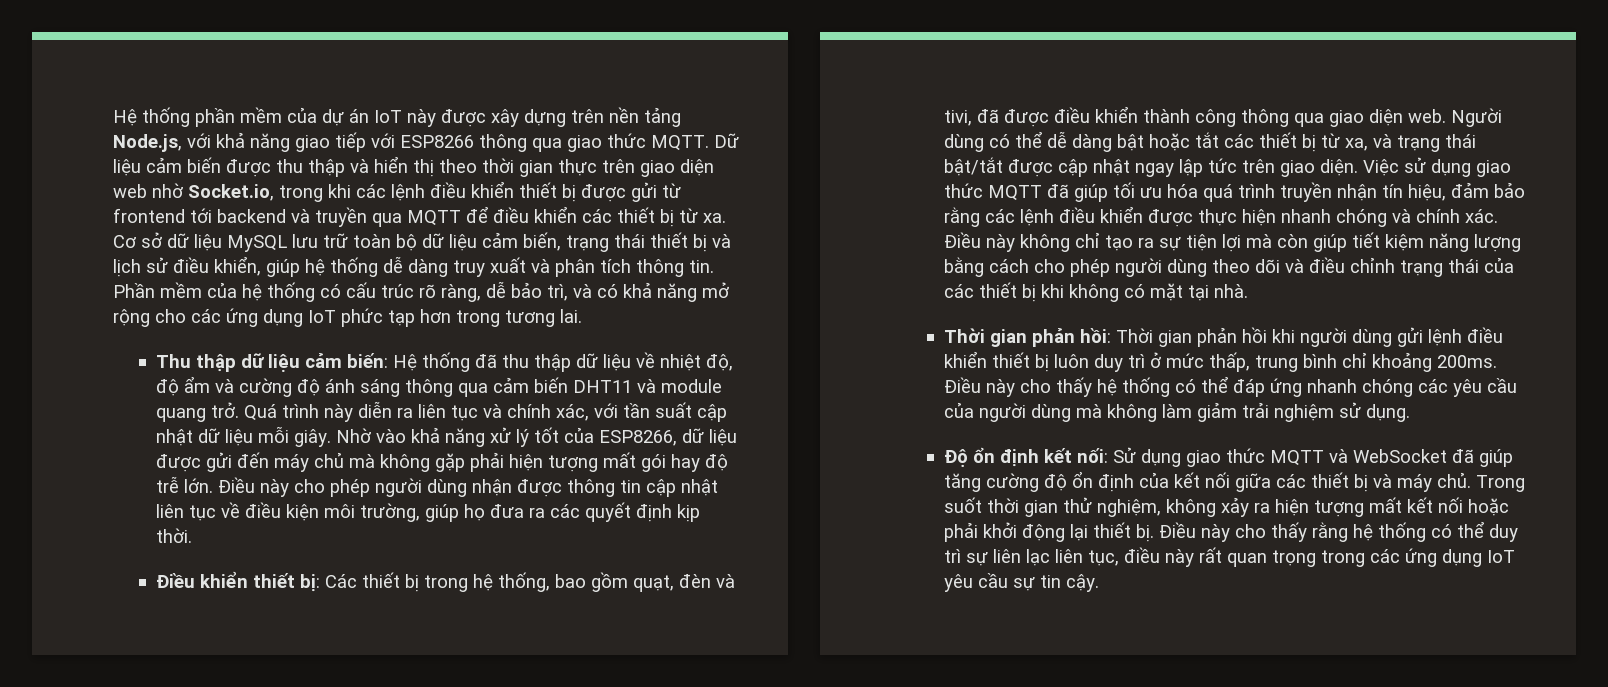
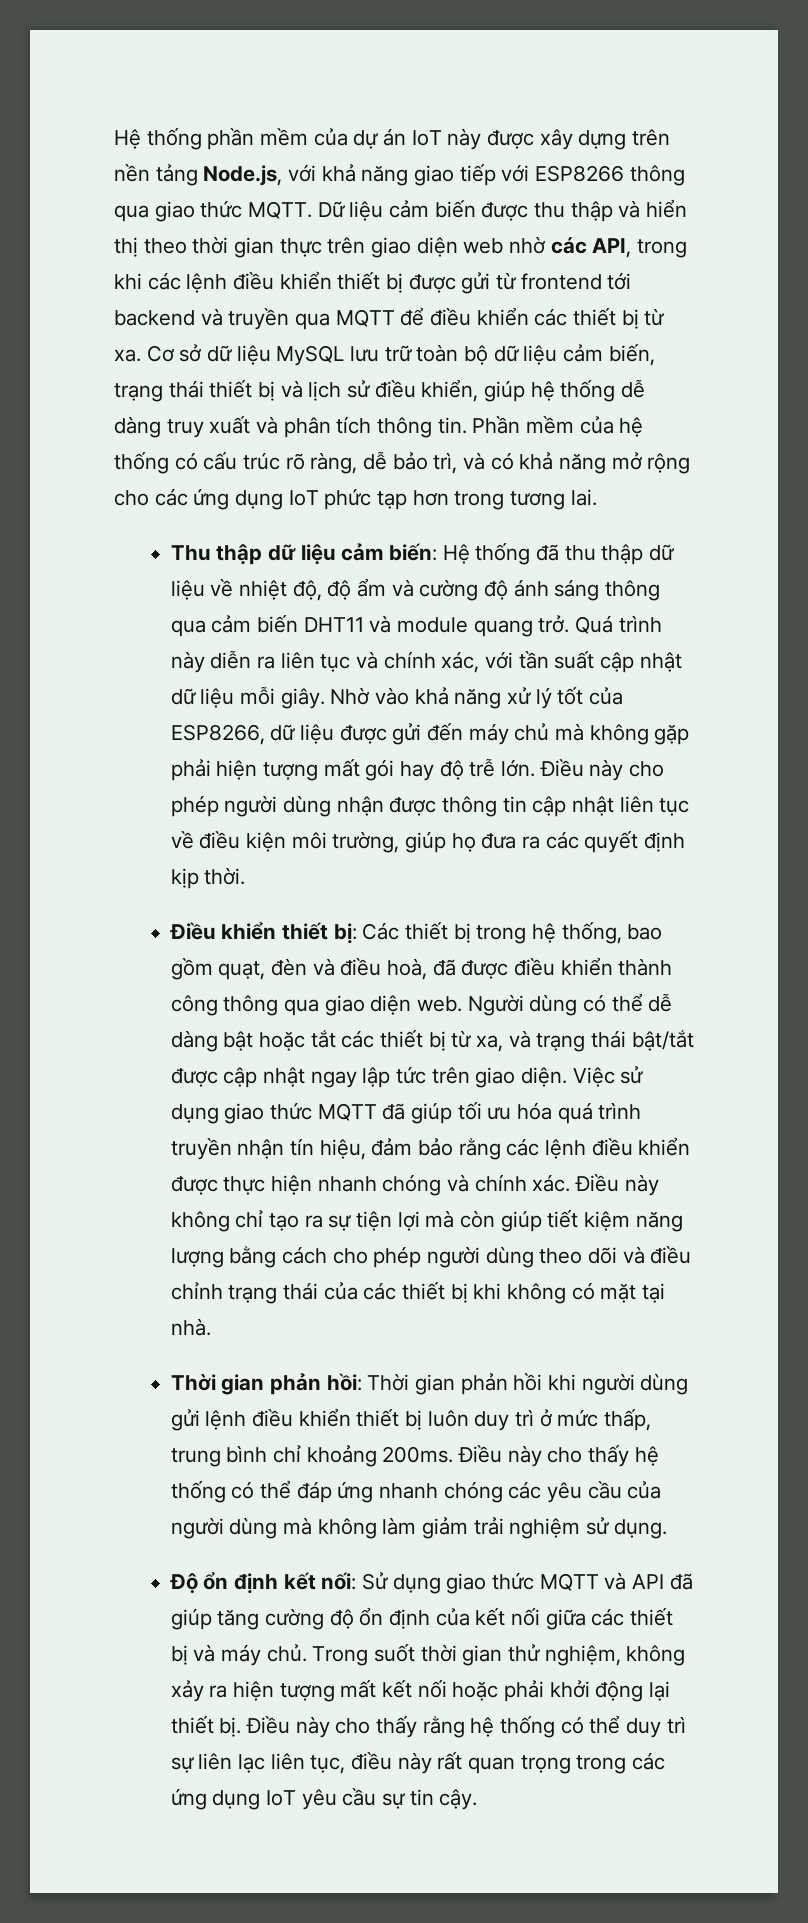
[188,184,274,201] Socket.io, -> [550,237,632,258] các API,
[943,110,972,126] tivi, -> [340,958,428,980] điều hoà,
[1352,449,1447,463] WebSocket -> [632,1574,665,1589] API

